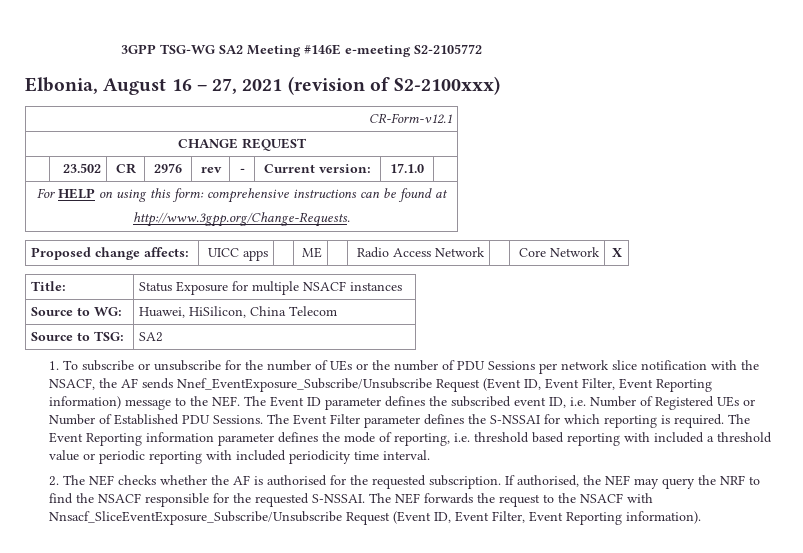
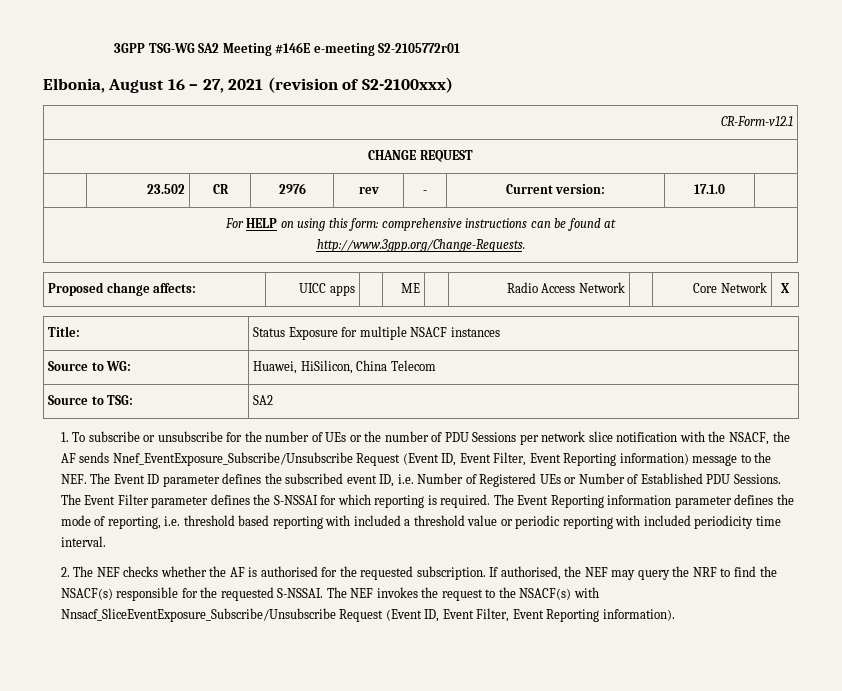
[414,44,483,54] S2-2105772 -> [378,43,461,53] S2-2105772r01
[98,493,142,503] NSACF -> [60,588,113,600] NSACF(s)
[424,493,474,504] forwards -> [376,587,418,598] invokes
[580,493,624,503] NSACF -> [519,588,572,600] NSACF(s)

